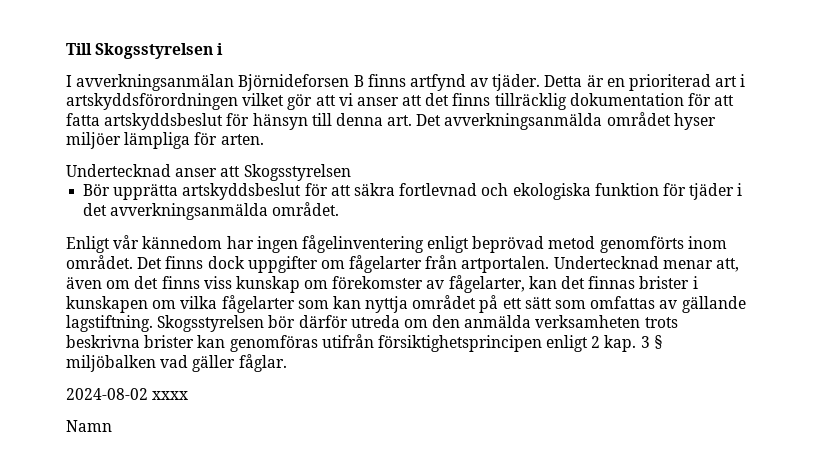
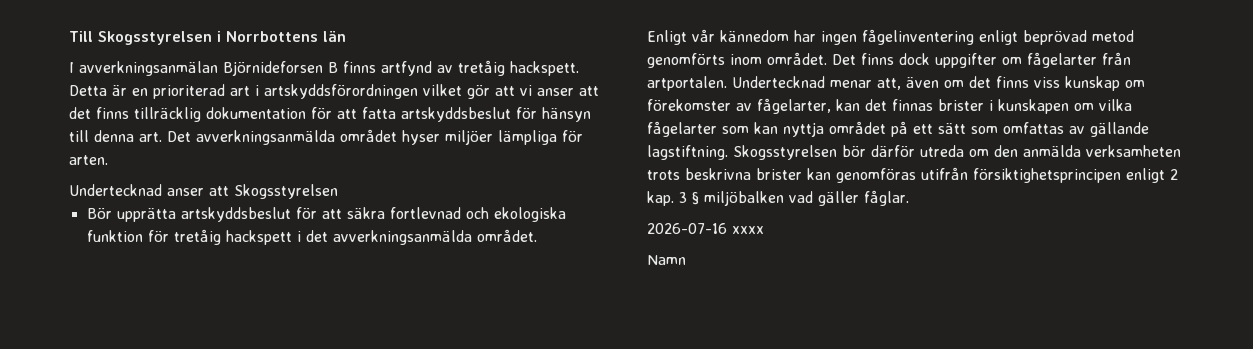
(224, 49) none -> [226,31,346,42] Norrbottens län
[492,74,541,91] tjäder. -> [458,60,579,76] tretåig hackspett.
[689,183,735,200] tjäder -> [173,229,292,245] tretåig hackspett
[66,388,148,400] 2024-08-02 -> [647,223,727,234] 2026-07-16

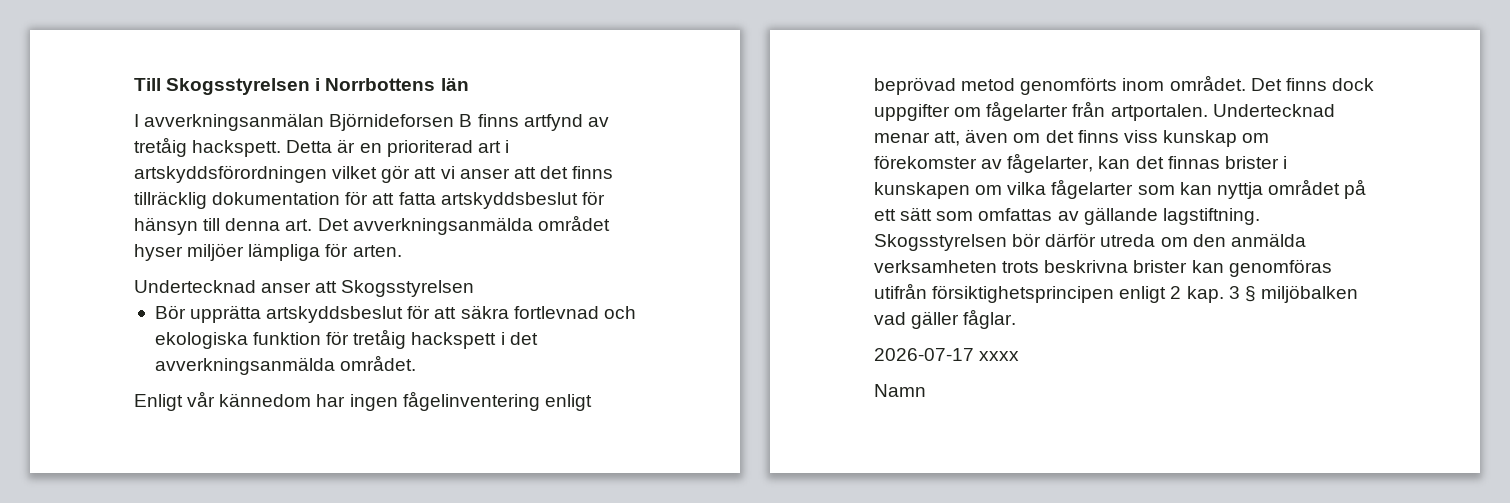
[647,223,727,234] 2026-07-16 -> [874,348,974,361] 2026-07-17

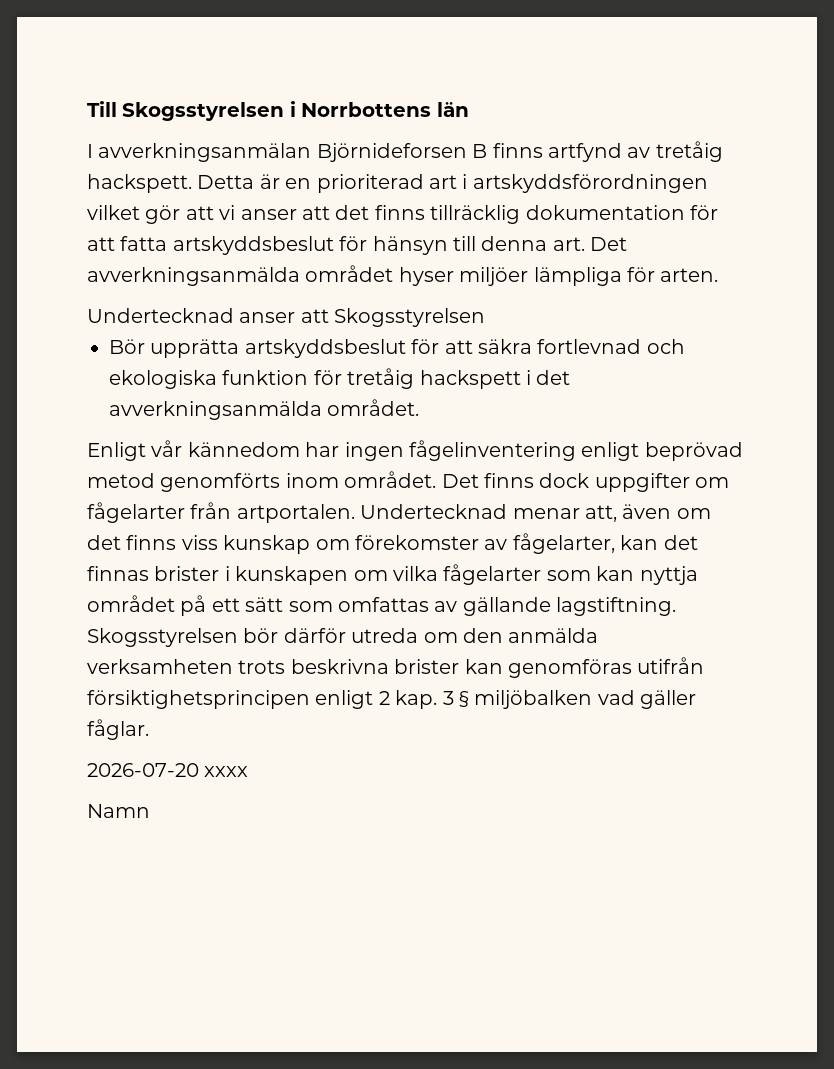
[874,348,974,361] 2026-07-17 -> [87,763,199,777] 2026-07-20

